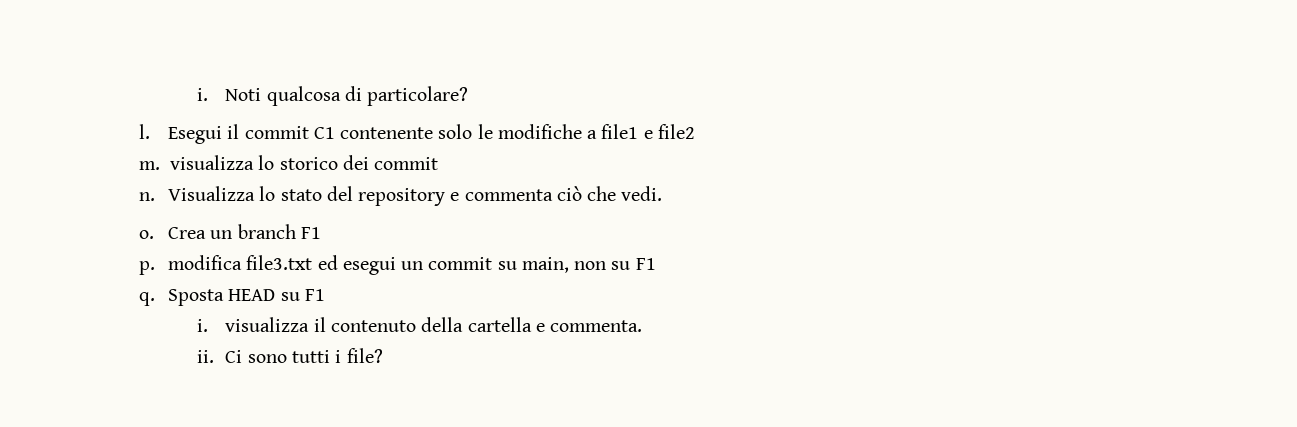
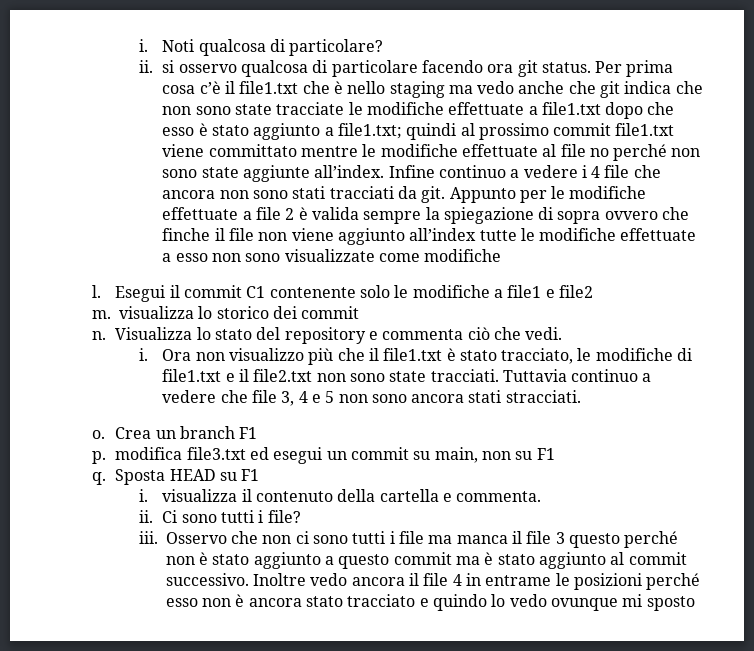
(469, 96) none -> [138,60,674,77] [162,81,703,98] [162,102,675,119] [162,123,675,140] [162,144,701,161] [162,165,661,182] [162,186,647,203] [162,207,690,224] [162,228,697,245] [162,249,502,262] // ii. si osservo qualcosa di particolare facendo ora git status. Per prima cosa c’è il file1.txt che è nello staging ma vedo anche che git indica che non sono state tracciate le modifiche effettuate a file1.txt dopo che esso è stato aggiunto a file1.txt; quindi al prossimo commit file1.txt viene committato mentre le modifiche effettuate al file no perché non sono state aggiunte all’index. Infine continuo a vedere i 4 file che ancora non sono stati tracciati da git. Appunto per le modifiche effettuate a file 2 è valida sempre la spiegazione di sopra ovvero che finche il file non viene aggiunto all’index tutte le modifiche effettuate a esso non sono visualizzate come modifiche
(663, 193) none -> [138,348,693,365] [162,369,652,382] [162,390,581,406] // i. Ora non visualizzo più che il file1.txt è stato tracciato, le modifiche di file1.txt e il file2.txt non sono state tracciati. Tuttavia continuo a vedere che file 3, 4 e 5 non sono ancora stati stracciati.
(383, 355) none -> [138,531,679,548] [165,552,687,569] [165,573,701,590] [165,594,695,611] // iii. Osservo che non ci sono tutti i file ma manca il file 3 questo perché non è stato aggiunto a questo commit ma è stato aggiunto al commit successivo. Inoltre vedo ancora il file 4 in entrame le posizioni perché esso non è ancora stato tracciato e quindo lo vedo ovunque mi sposto

